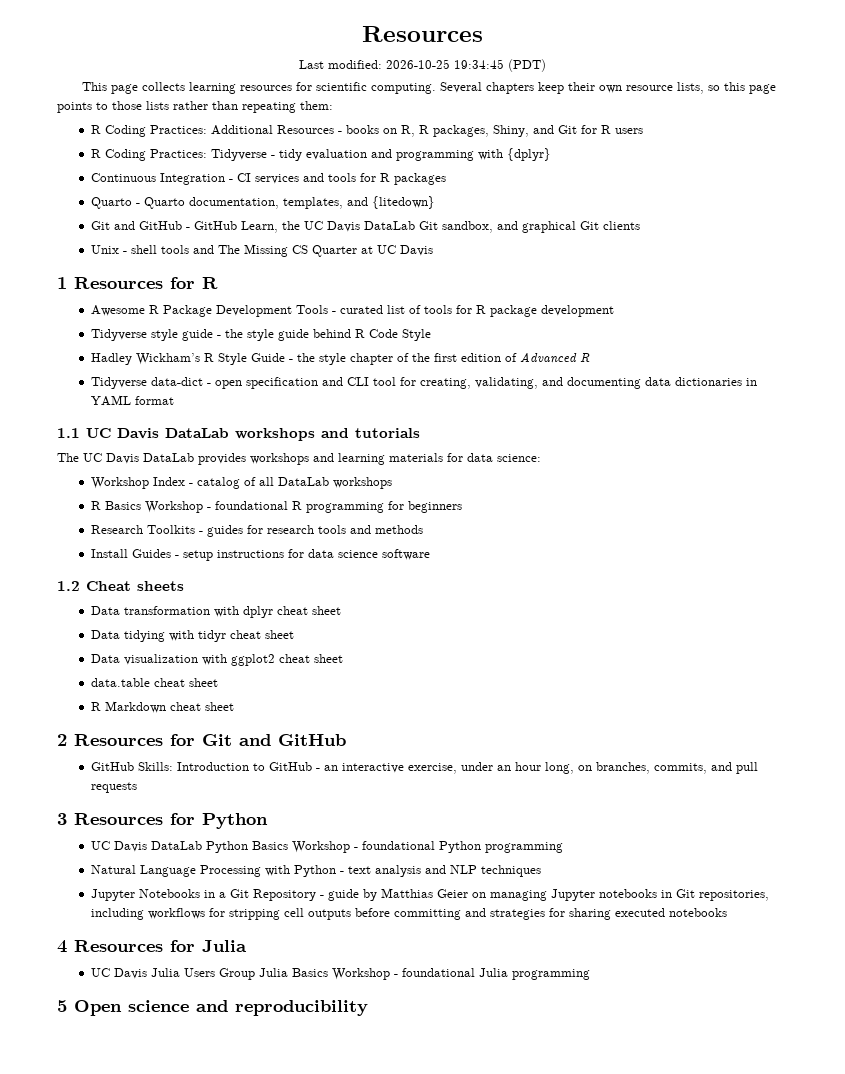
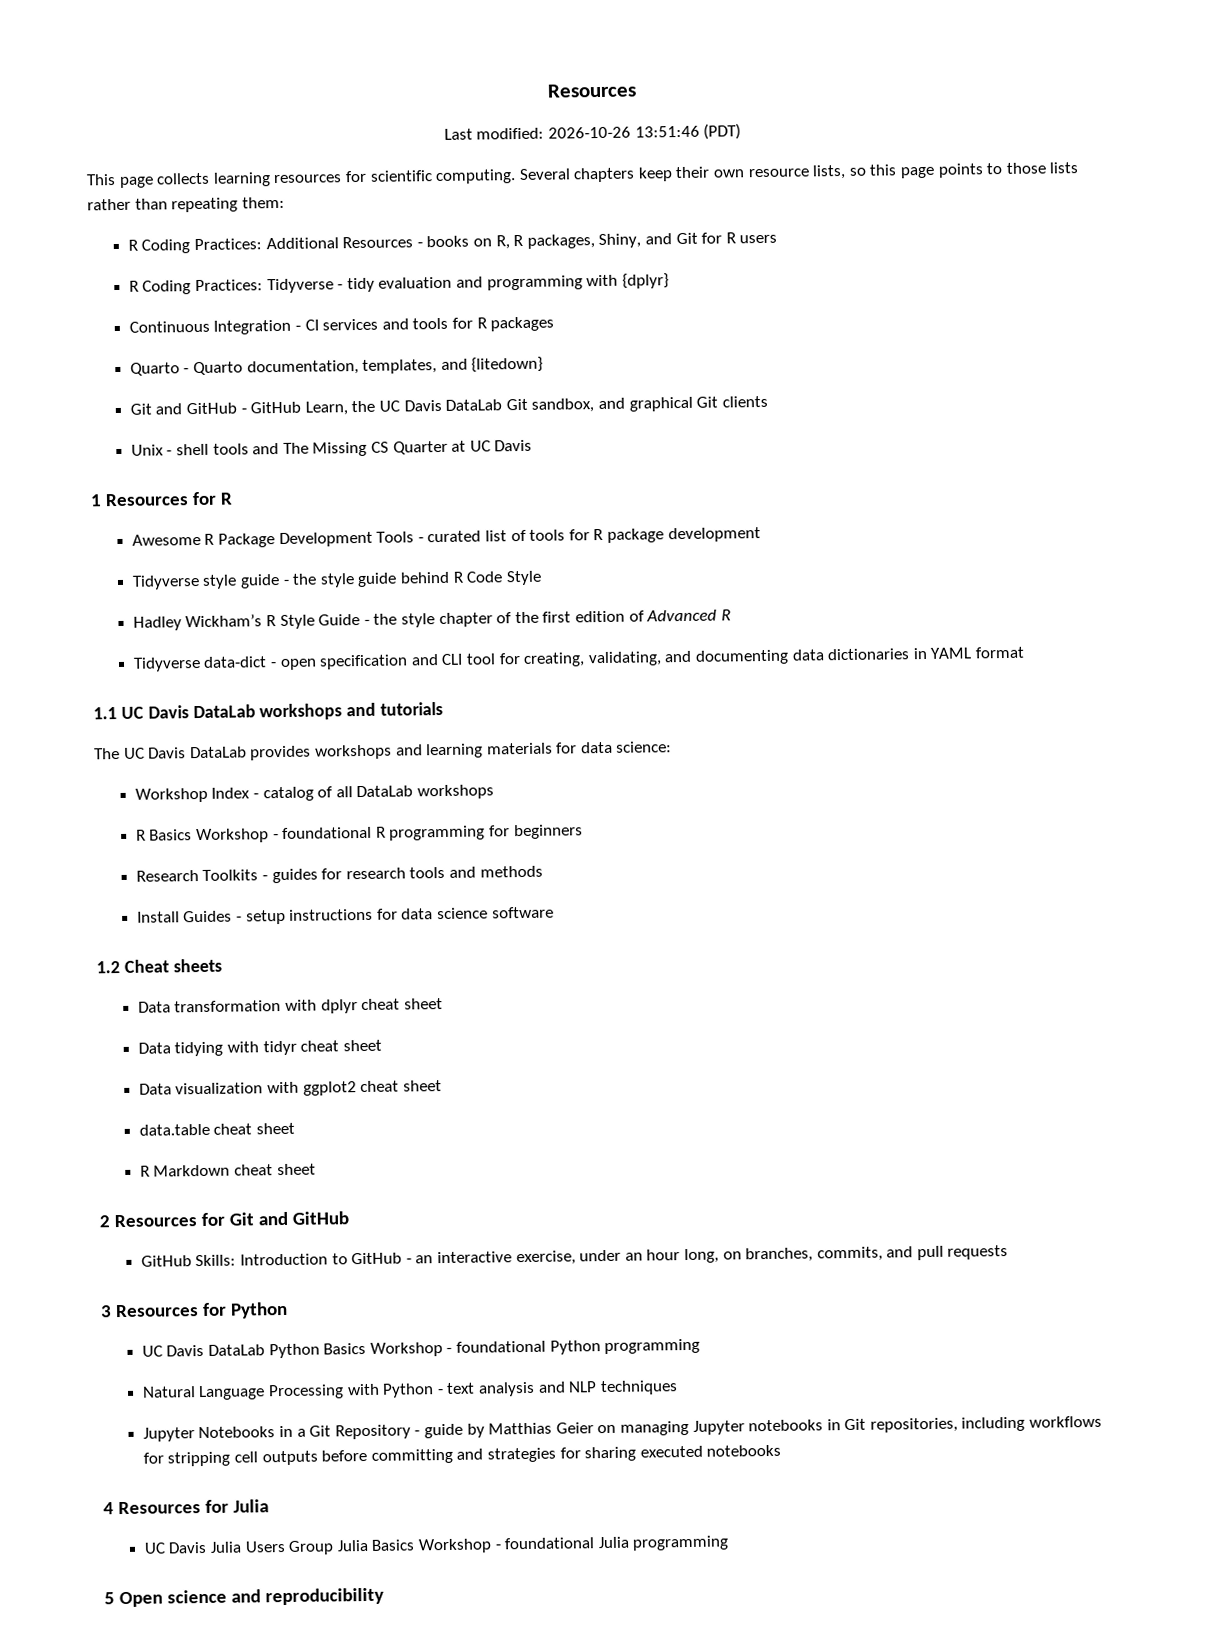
[386,59,504,69] 2026-10-25 19:34:45 -> [548,125,700,139] 2026-10-26 13:51:46

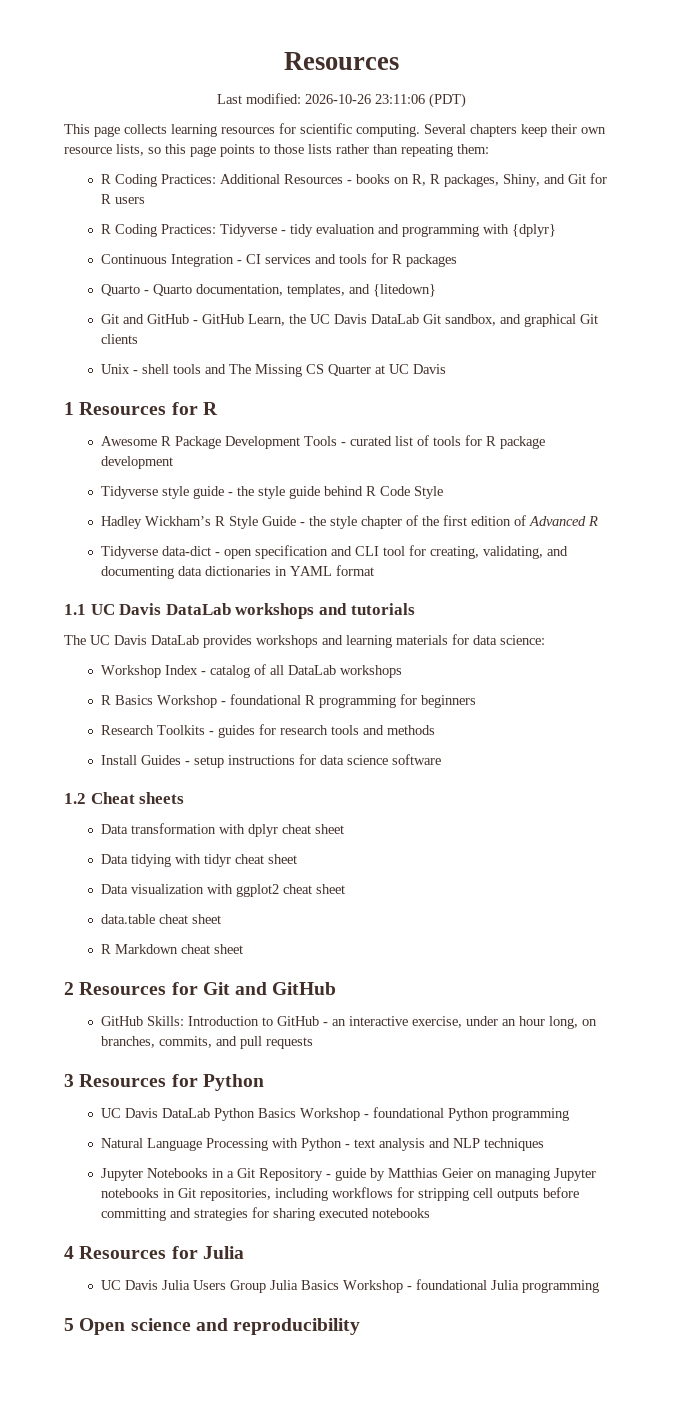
[634,125,700,138] 13:51:46 -> [374,94,425,104] 23:11:06

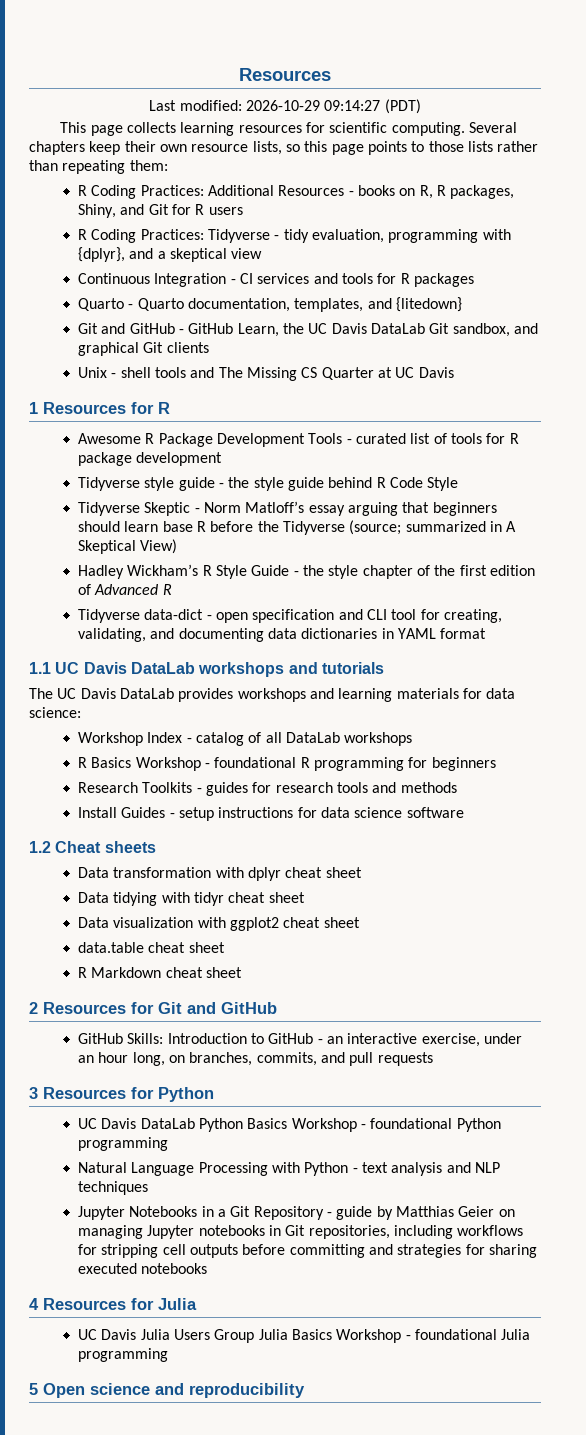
[304,94,425,104] 2026-10-26 23:11:06 -> [246,100,381,111] 2026-10-29 09:14:27
[315,224,556,237] evaluation and programming with {dplyr} -> [311,229,511,243] [77,247,263,262] evaluation, programming with {dplyr}, and a skeptical view
(443, 492) none -> [77,501,497,516] [77,520,517,535] [77,539,178,554] // Tidyverse Skeptic - Norm Matloff’s essay arguing that beginners should learn base R before the Tidyverse (source; summarized in A Skeptical View)

